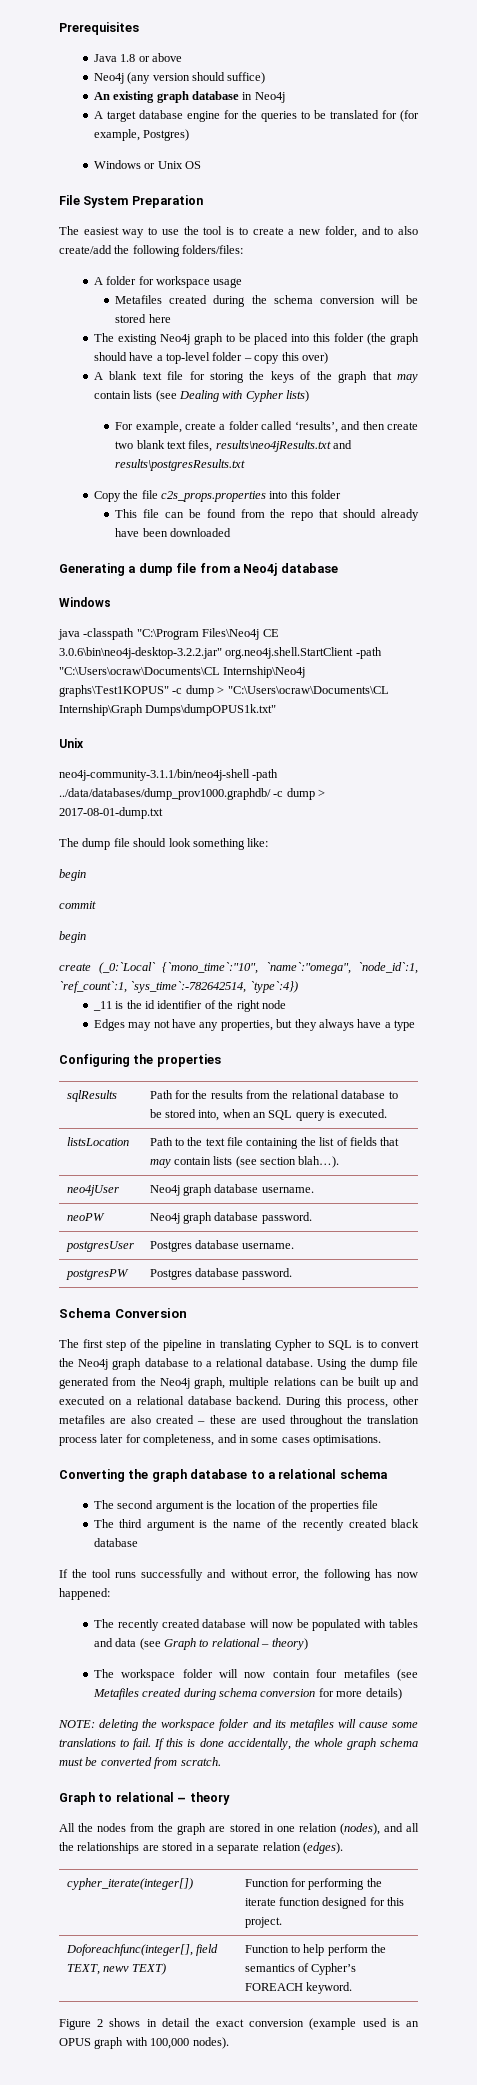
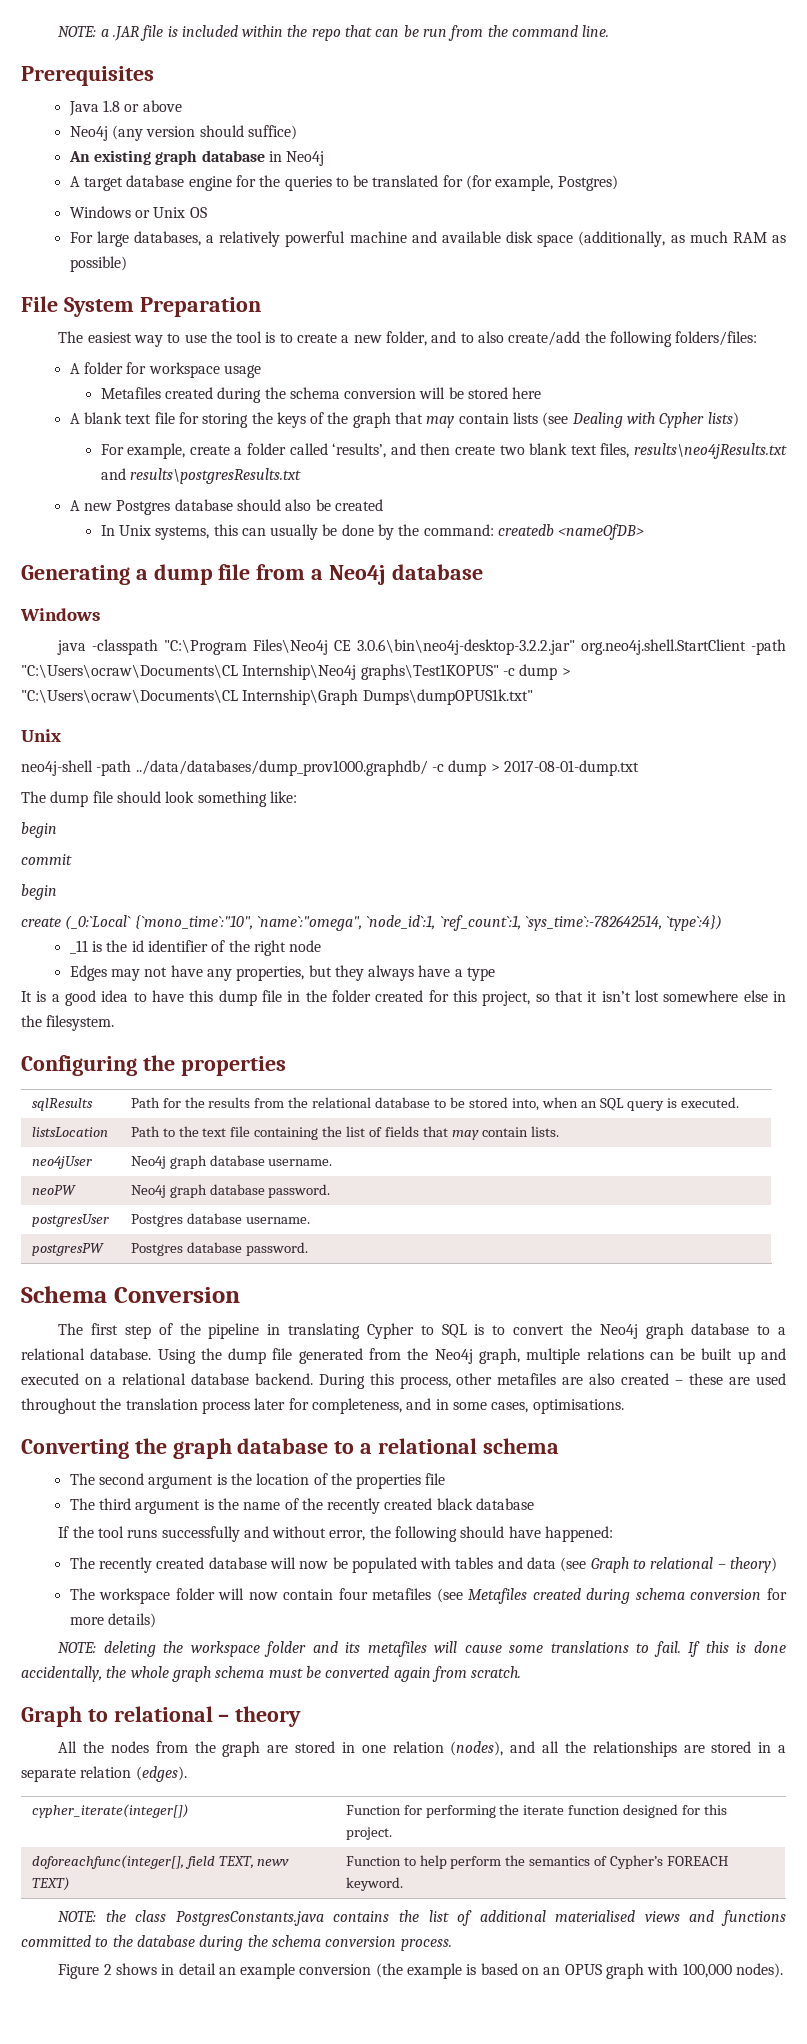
(59, 28) none -> [58,25,610,41] NOTE: a .JAR file is included within the repo that can be run from the command line. //
(202, 165) none -> [69,231,787,247] [69,256,127,272] // For large databases, a relatively powerful machine and available disk space (additionally, as much RAM as possible)
[93,333,419,345] [93,352,328,364] // The existing Neo4j graph to be placed into this folder (the graph should have a top-level folder – copy this over) -> (542, 393) none
[93,490,342,502] [115,509,419,521] [115,528,231,537] Copy the file c2s_props.properties into this folder // This file can be found from the repo that should already have been downloaded -> [69,499,383,515] [100,524,645,540] A new Postgres database should also be created // In Unix systems, this can usually be done by the command: createdb <nameOfDB>
[59,769,250,781] neo4j-community-3.1.1/bin/neo4j-shell -> [21,760,93,776] neo4j-shell
(416, 1025) none -> [21,990,787,1006] [21,1015,115,1031] // It is a good idea to have this dump file in the folder created for this project, so that it isn’t lost somewhere else in the filesystem.
[213,1156,340,1168] lists (see section blah…). -> [530,1126,559,1137] lists.
[281,1437,310,1443] cases -> [491,1402,529,1413] cases,
[374,1569,418,1578] has now -> [460,1526,541,1538] should have
(152, 1761) none -> [393,1667,431,1682] again
[65,1944,193,1956] Doforeachfunc(integer[], -> [31,1855,184,1869] doforeachfunc(integer[],
(352, 1988) none -> [58,1910,787,1926] [21,1935,452,1951] // NOTE: the class PostgresConstants.java contains the list of additional materialised views and functions committed to the database during the schema conversion process.
[194,2018,400,2030] the exact conversion (example used is -> [218,1963,540,1979] an example conversion (the example is based on

